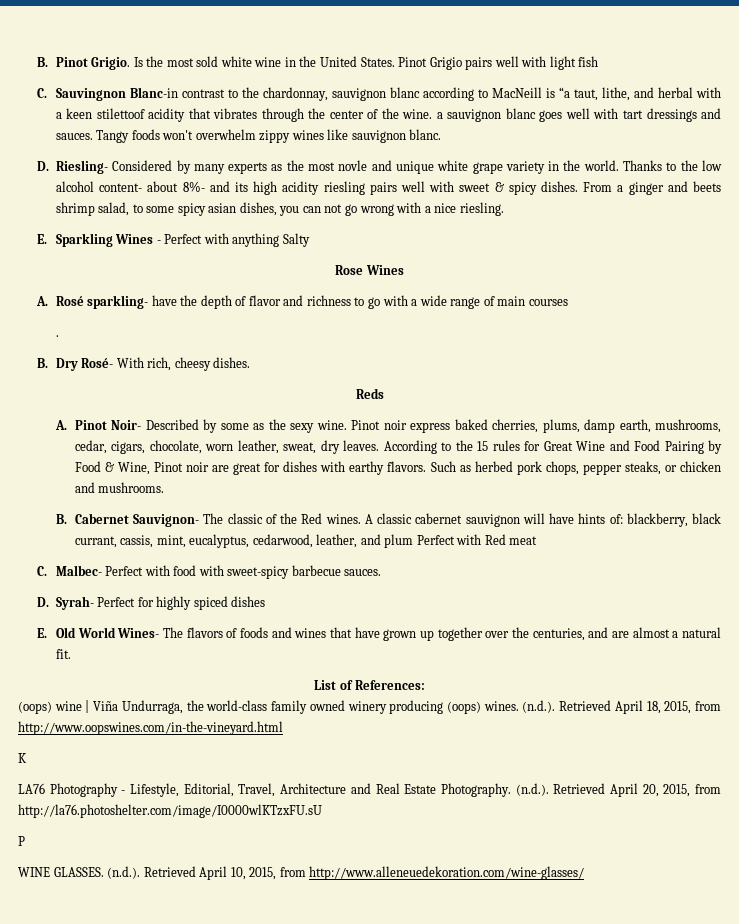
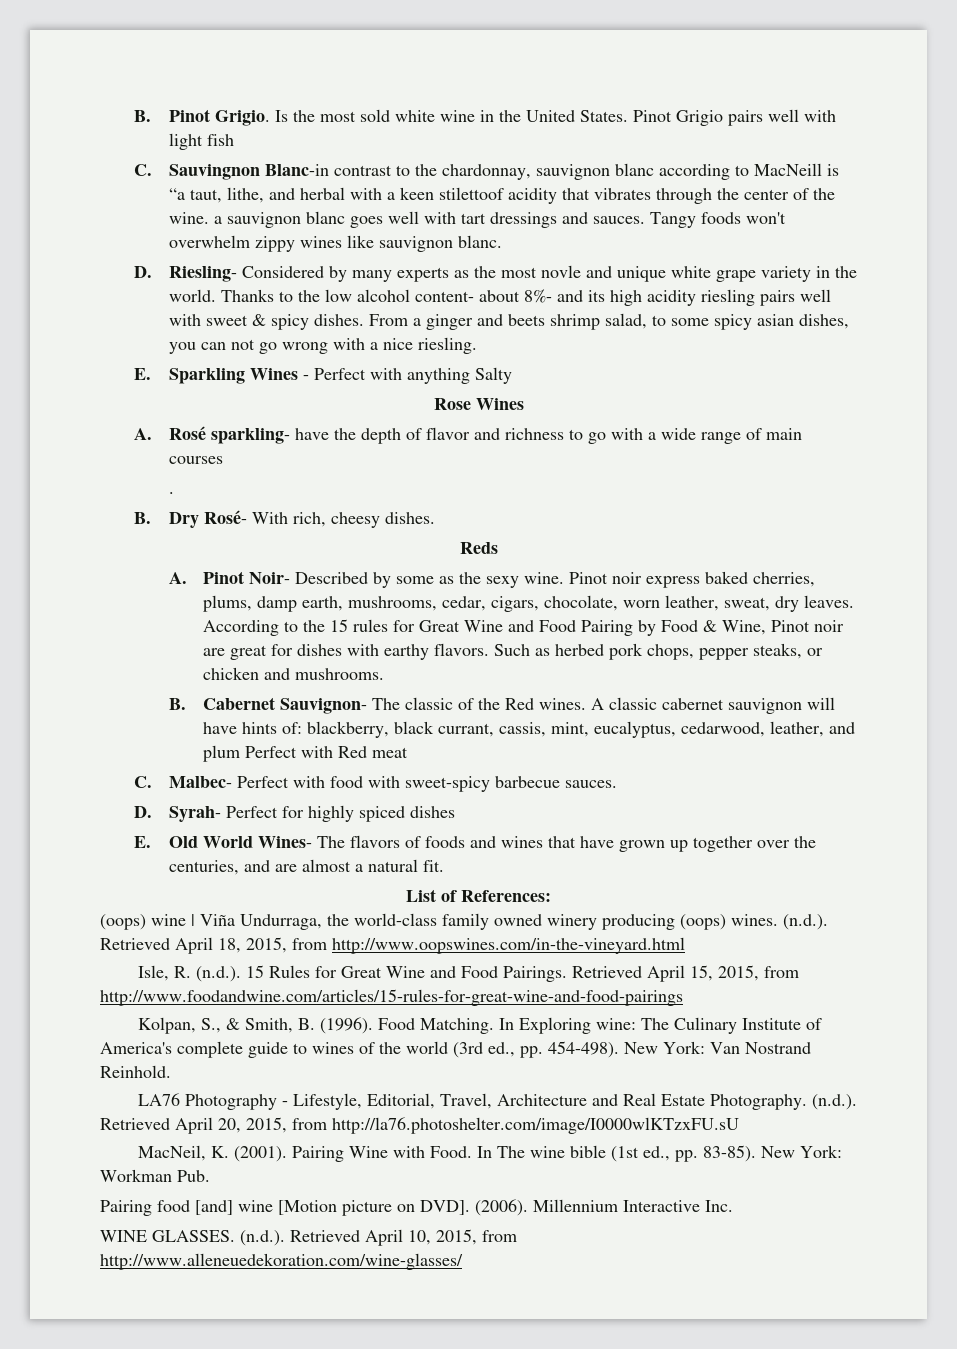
[18,753,27,763] K -> [137,965,799,982] [100,989,683,1006] [137,1017,822,1034] [100,1041,811,1058] [100,1065,171,1078] Isle, R. (n.d.). 15 Rules for Great Wine and Food Pairings. Retrieved April 15, 2015, from http://www.foodandwine.com/articles/15-rules-for-great-wine-and-food-pairings // Kolpan, S., & Smith, B. (1996). Food Matching. In Exploring wine: The Culinary Institute of America's complete guide to wines of the world (3rd ed., pp. 454-498). New York: Van Nostrand Reinhold.
[18,836,25,846] P -> [137,1145,842,1162] [100,1169,210,1182] [100,1199,733,1216] MacNeil, K. (2001). Pairing Wine with Food. In The wine bible (1st ed., pp. 83-85). New York: Workman Pub. // Pairing food [and] wine [Motion picture on DVD]. (2006). Millennium Interactive Inc.

